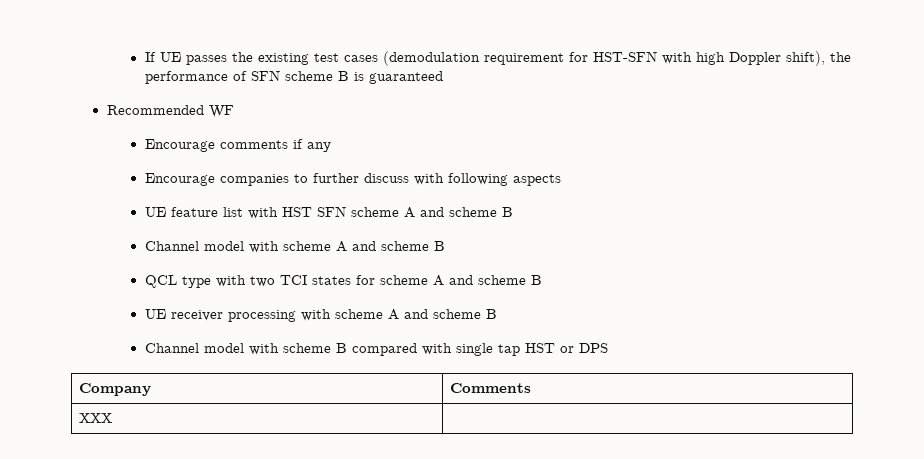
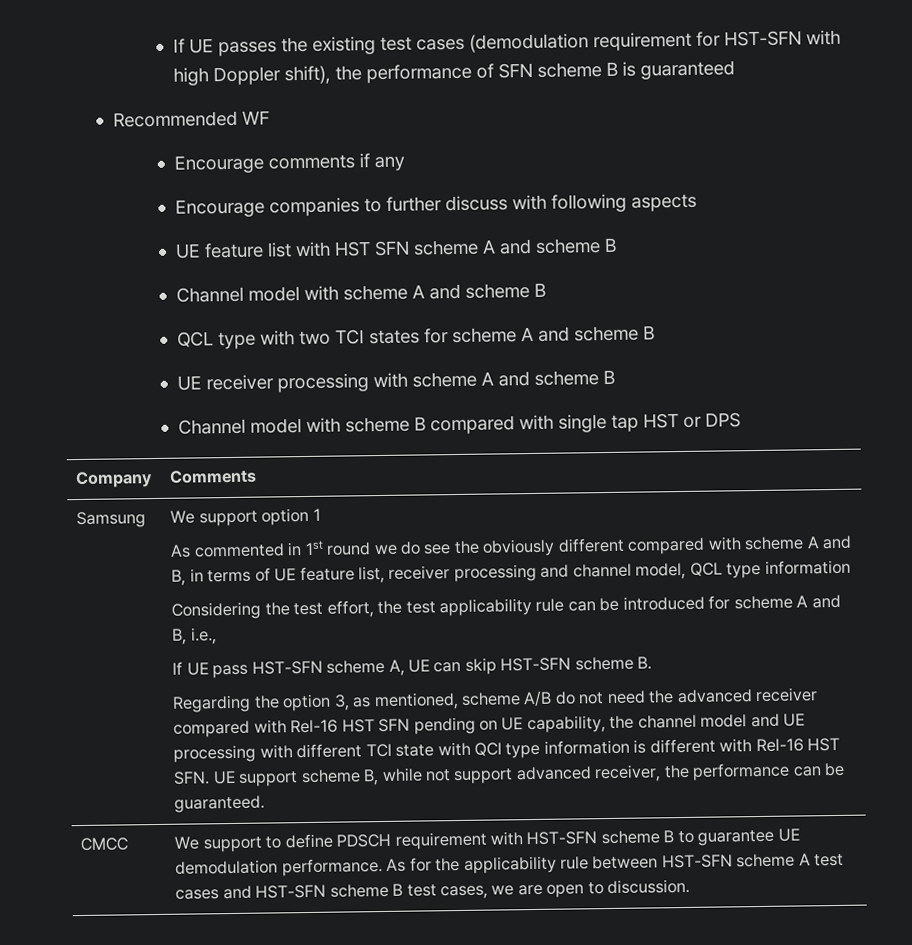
[79,413,113,423] XXX | -> [76,511,147,529] [170,507,321,527] [170,535,853,558] [171,559,851,586] [171,594,841,620] [172,627,217,645] [172,656,653,679] [172,687,819,713] [173,713,806,738] [173,737,841,763] [173,762,846,787] [174,795,266,813] [80,837,129,852] [174,828,800,853] [175,853,845,877] [175,878,691,900] Samsung | We support option 1 // As commented in 1st round we do see the obviously different compared with scheme A and B, in terms of UE feature list, receiver processing and channel model, QCL type information // Considering the test effort, the test applicability rule can be introduced for scheme A and B, i.e., // If UE pass HST-SFN scheme A, UE can skip HST-SFN scheme B. // Regarding the option 3, as mentioned, scheme A/B do not need the advanced receiver compared with Rel-16 HST SFN pending on UE capability, the channel model and UE processing with different TCI state with QCI type information is different with Rel-16 HST SFN. UE support scheme B, while not support advanced receiver, the performance can be guaranteed. // CMCC | We support to define PDSCH requirement with HST-SFN scheme B to guarantee UE demodulation performance. As for the applicability rule between HST-SFN scheme A test cases and HST-SFN scheme B test cases, we are open to discussion.

